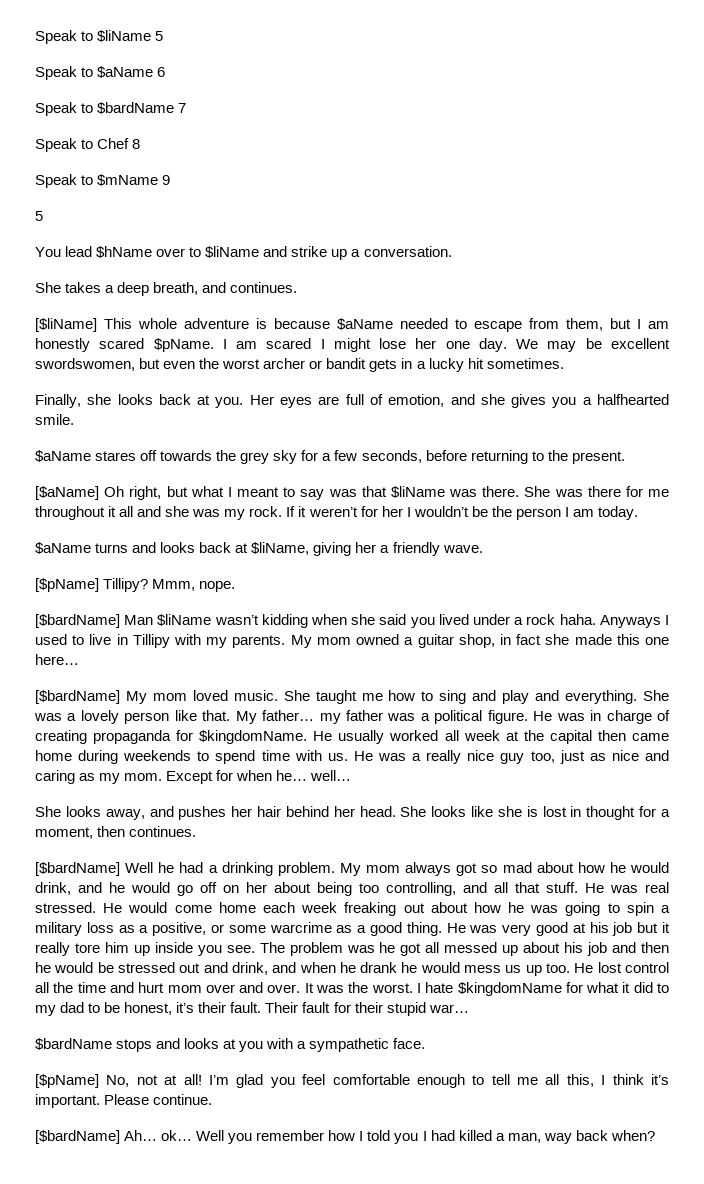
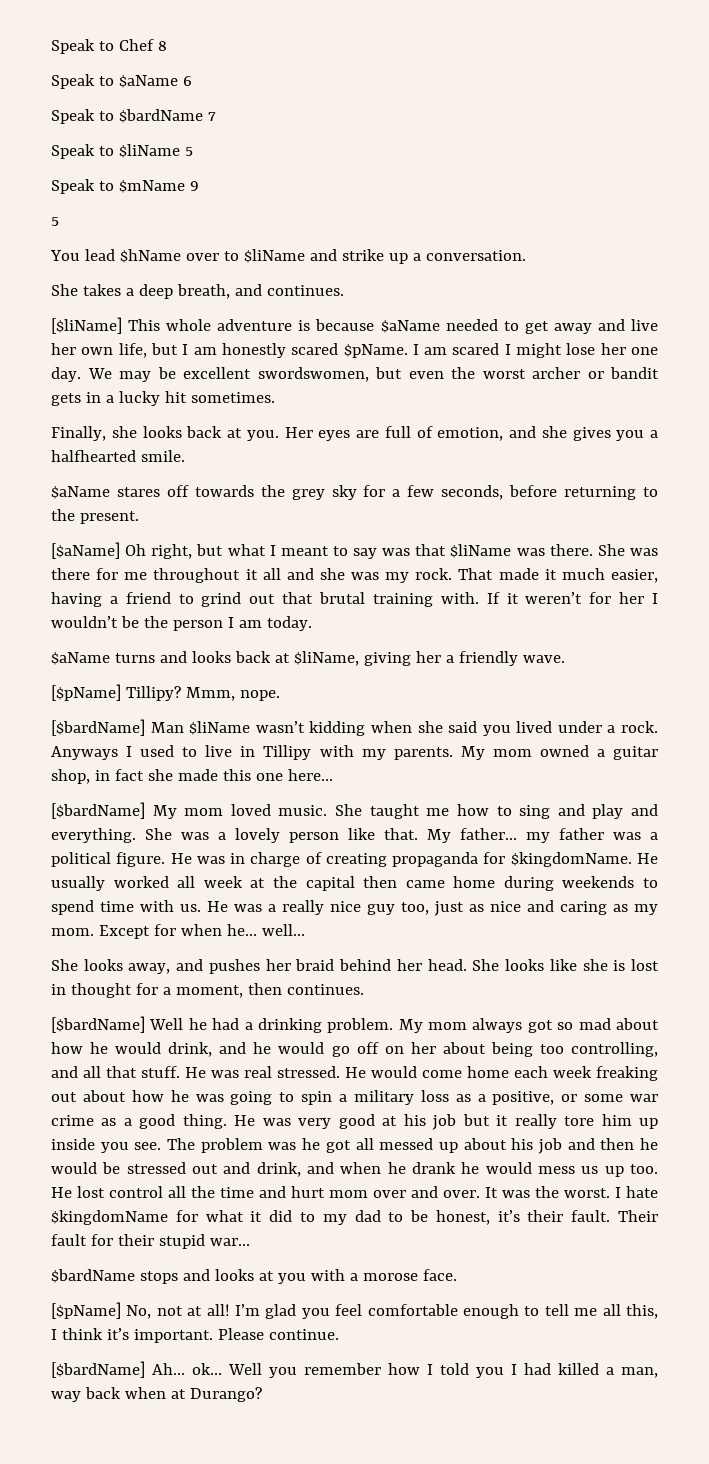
[35,30,164,44] Speak to $liName 5 -> [51,39,167,54] Speak to Chef 8
[97,138,141,149] Chef 8 -> [118,144,193,158] $liName 5
[474,318,603,332] escape from them, -> [524,319,658,334] [51,343,147,358] get away and live her own life,
(283, 511) none -> [458,568,658,583] [51,592,479,607] That made it much easier, having a friend to grind out that brutal training with.
[526,614,596,625] rock haha. -> [621,721,658,733] rock.
[257,806,282,817] hair -> [295,959,335,971] braid
[269,922,332,933] warcrime -> [630,1094,658,1102] [51,1115,94,1126] war crime
[309,1038,390,1052] sympathetic -> [362,1273,418,1281] morose
[610,1130,655,1141] when? -> [124,1387,262,1402] when at Durango?

